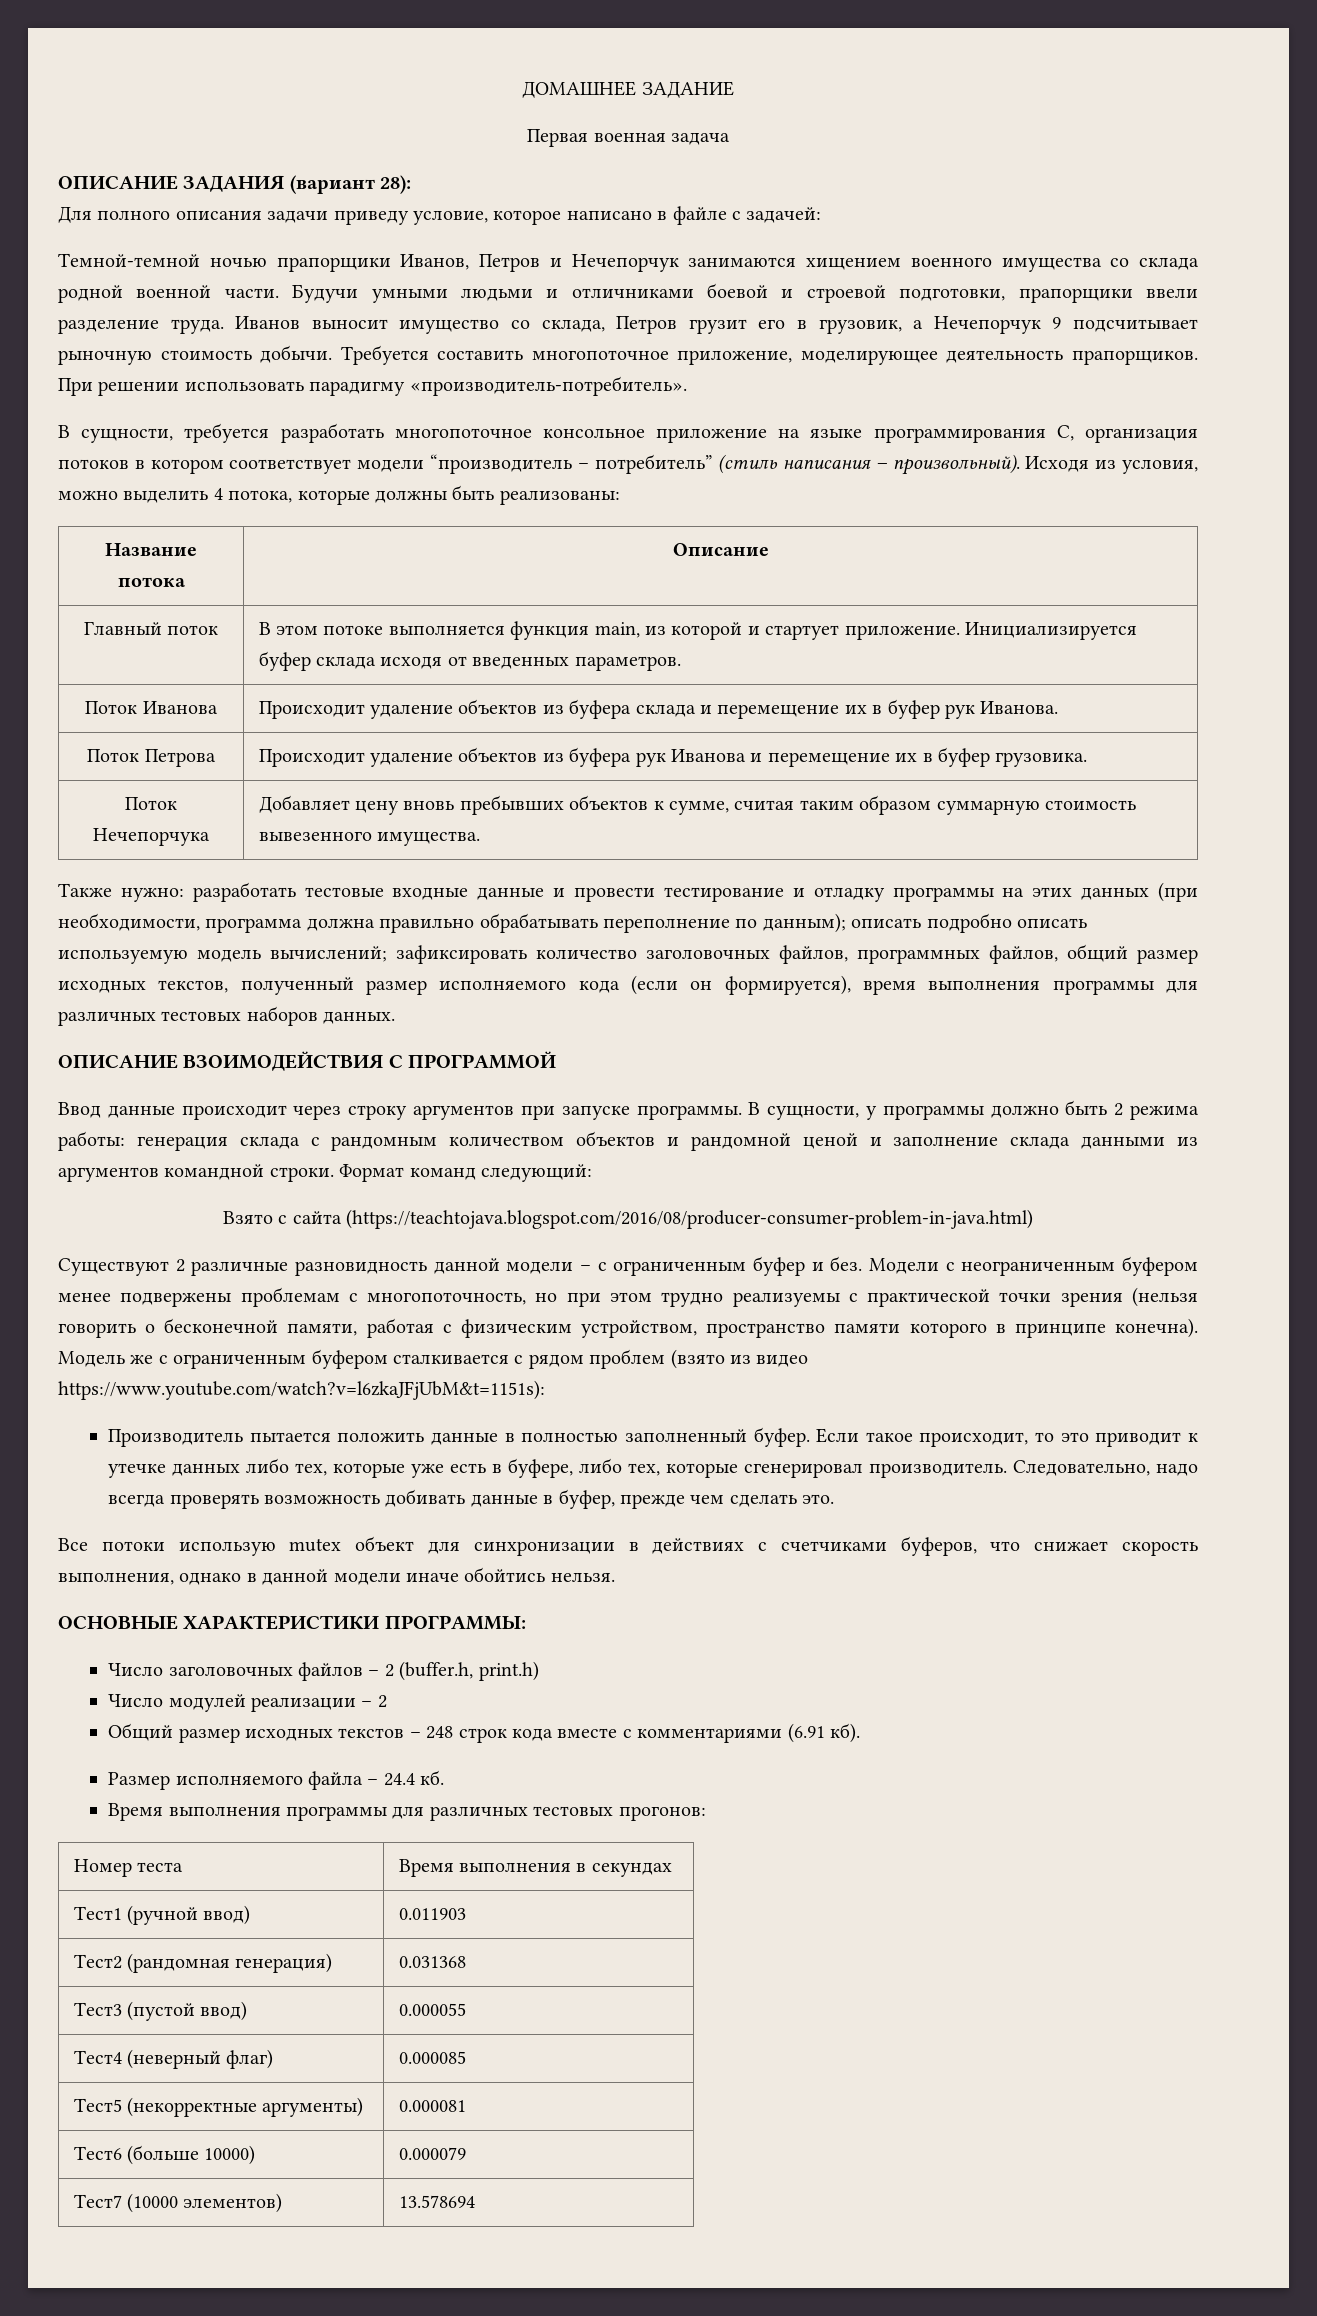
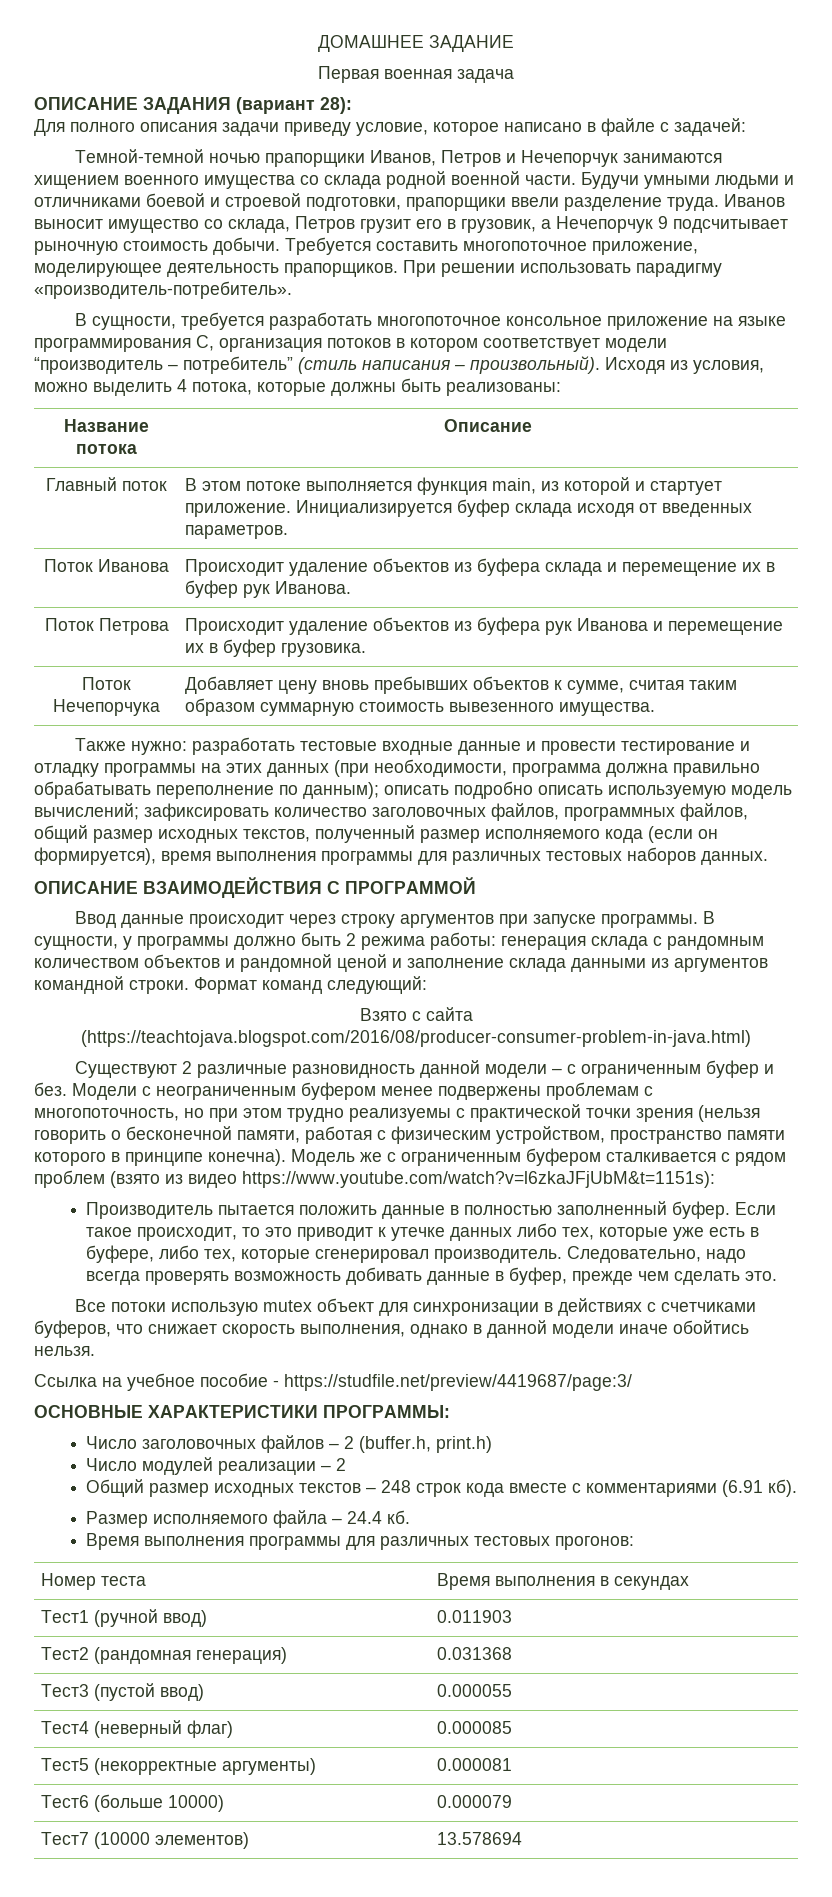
[183,1051,384,1071] ВЗОИМОДЕЙСТВИЯ -> [143,877,322,898] ВЗАИМОДЕЙСТВИЯ
(615, 1577) none -> [34,1373,632,1391] // Ссылка на учебное пособие - https://studfile.net/preview/4419687/page:3/

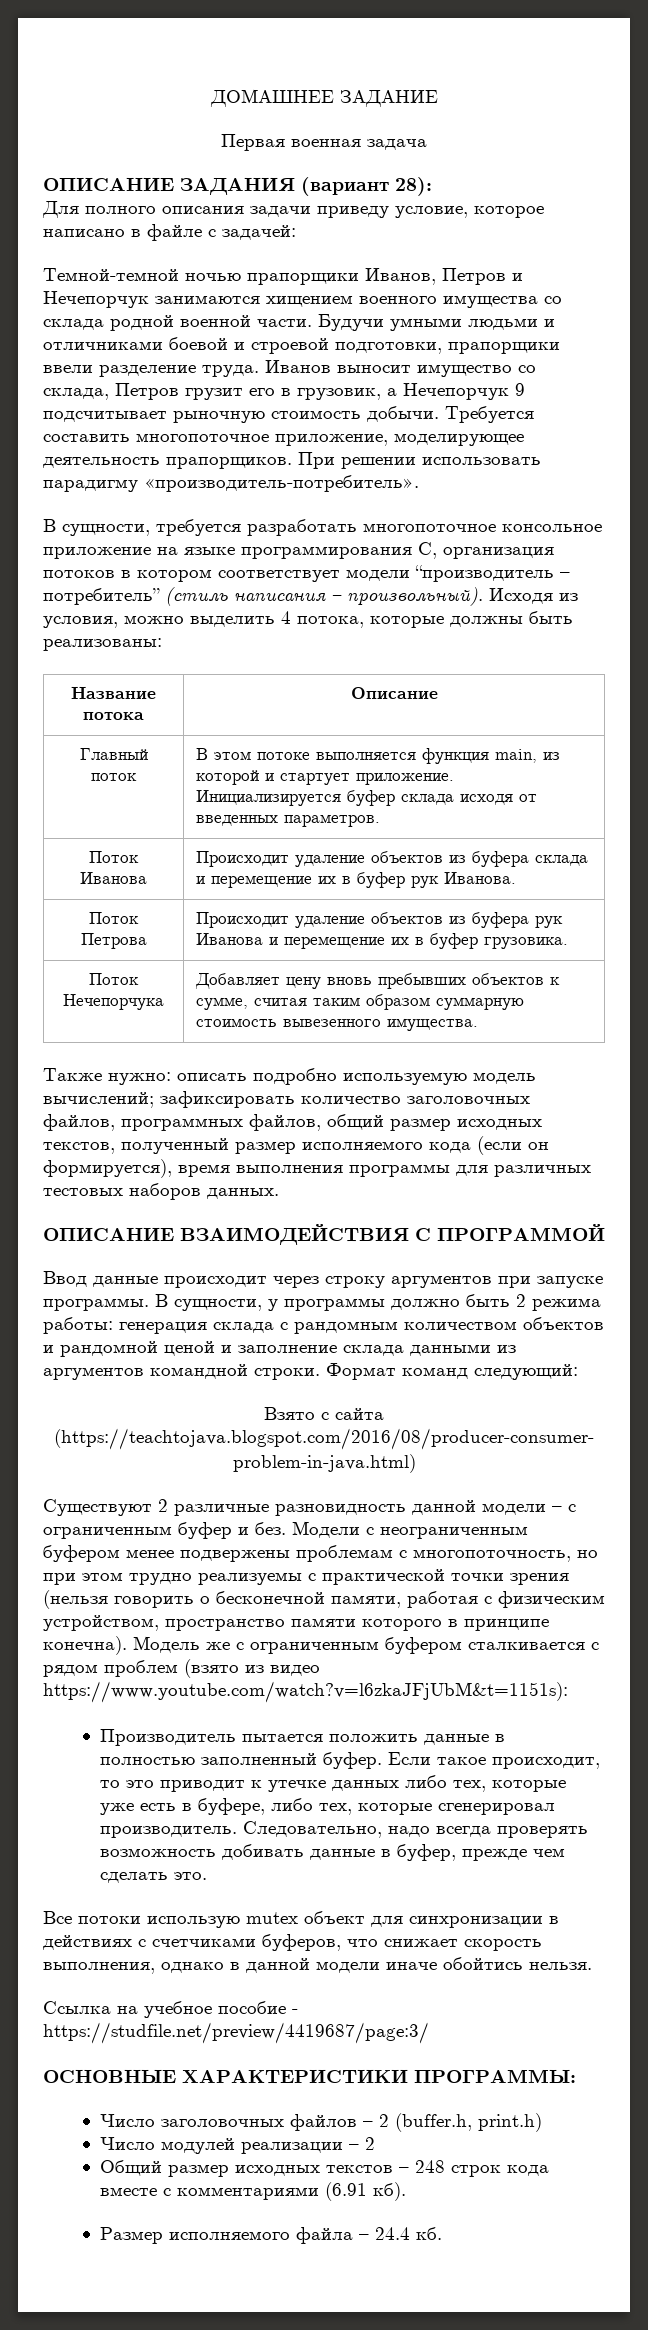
[192,737,751,755] [34,759,760,777] [34,781,379,799] разработать тестовые входные данные и провести тестирование и отладку программы на этих данных (при необходимости, программа должна правильно обрабатывать переполнение по данным); -> (171, 1078) none
[538,785,603,795] описать -> (337, 1076) none
[86,1533,635,1550] [41,1573,147,1590] [437,1573,690,1590] [41,1609,208,1627] [437,1610,513,1623] [41,1647,288,1664] [437,1647,513,1660] [41,1683,205,1701] [437,1684,513,1697] [41,1720,234,1738] [437,1721,513,1734] [41,1758,317,1775] [437,1758,513,1771] [41,1794,225,1812] [437,1795,513,1808] [41,1832,250,1849] [437,1832,523,1845] // Время выполнения программы для различных тестовых прогонов: // Номер теста | Время выполнения в секундах // Тест1 (ручной ввод) | 0.011903 // Тест2 (рандомная генерация) | 0.031368 // Тест3 (пустой ввод) | 0.000055 // Тест4 (неверный флаг) | 0.000085 // Тест5 (некорректные аргументы) | 0.000081 // Тест6 (больше 10000) | 0.000079 // Тест7 (10000 элементов) | 13.578694 -> (442, 2233) none

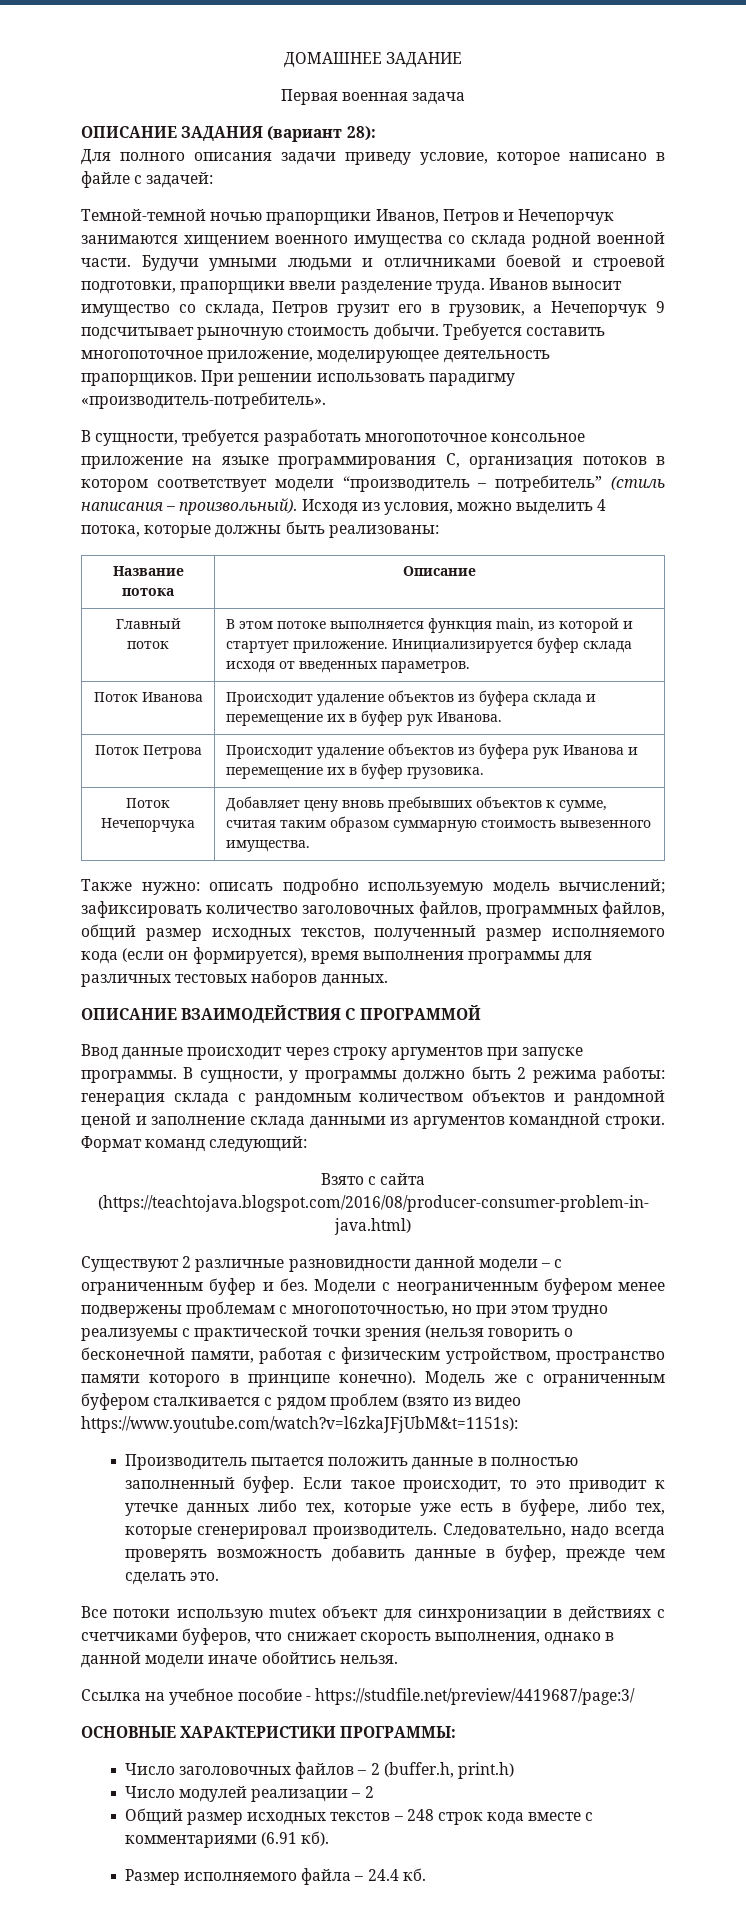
[275,1504,406,1516] разновидность -> [288,1259,411,1272] разновидности
[413,1549,571,1562] многопоточность, -> [291,1305,448,1317] многопоточностью,
[43,1636,127,1655] конечна). -> [339,1371,416,1385] конечно).
[221,1844,304,1860] добивать -> [331,1545,405,1562] добавить

